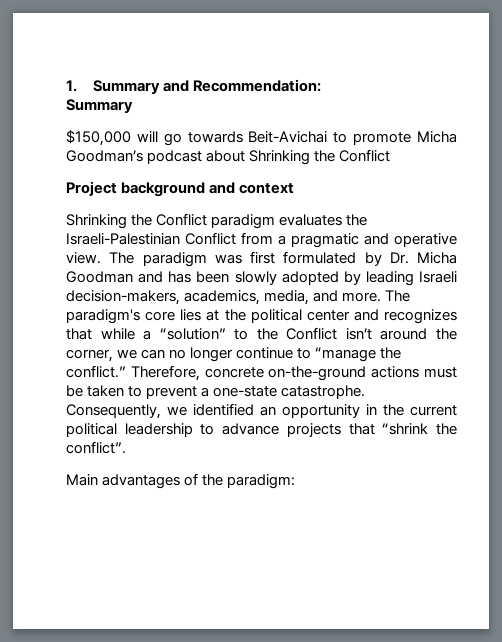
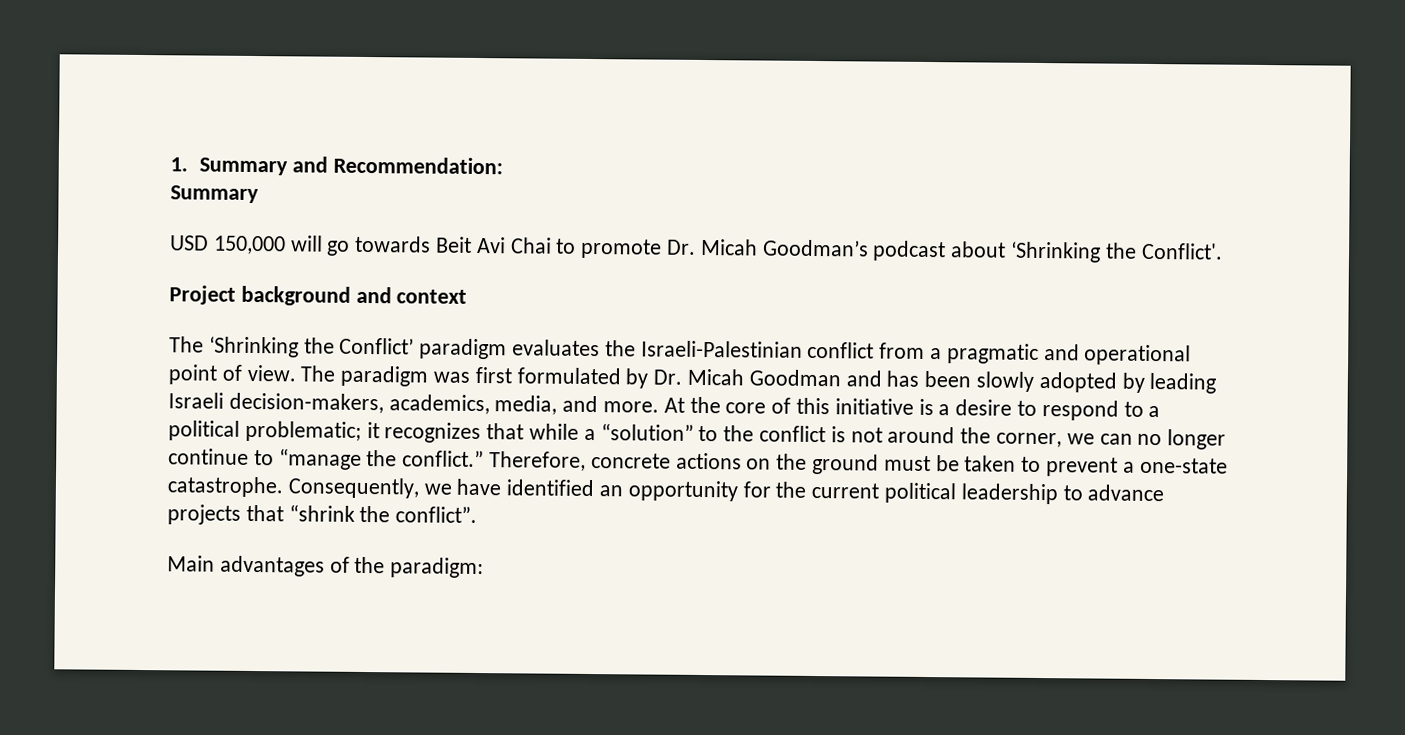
[66,130,131,146] $150,000 -> [170,235,286,255] USD 150,000
[248,131,458,145] [66,149,391,165] Beit-Avichai to promote Micha Goodman’s podcast about Shrinking the Conflict -> [436,236,1223,263] Beit Avi Chai to promote Dr. Micah Goodman’s podcast about ‘Shrinking the Conflict'.
[66,213,208,229] Shrinking the Conflict -> [169,336,415,358] The ‘Shrinking the Conflict’
[185,232,236,245] Conflict -> [807,341,875,359] conflict
[394,233,457,247] operative -> [1084,344,1192,366] [168,364,243,385] operational point of
[417,252,457,264] Micha -> [687,368,745,386] Micah
[385,290,411,302] [66,309,379,324] The paradigm's core lies at the political center and -> [663,396,1161,421] [168,420,380,442] At the core of this initiative is a desire to respond to a political problematic; it
[286,327,372,340] Conflict isn’t -> [759,425,883,443] conflict is not
[268,366,420,381] on-the-ground actions -> [675,452,880,475] actions on the ground
(187, 411) none -> [456,478,502,496] have
[366,404,377,415] in -> [742,481,771,498] for

